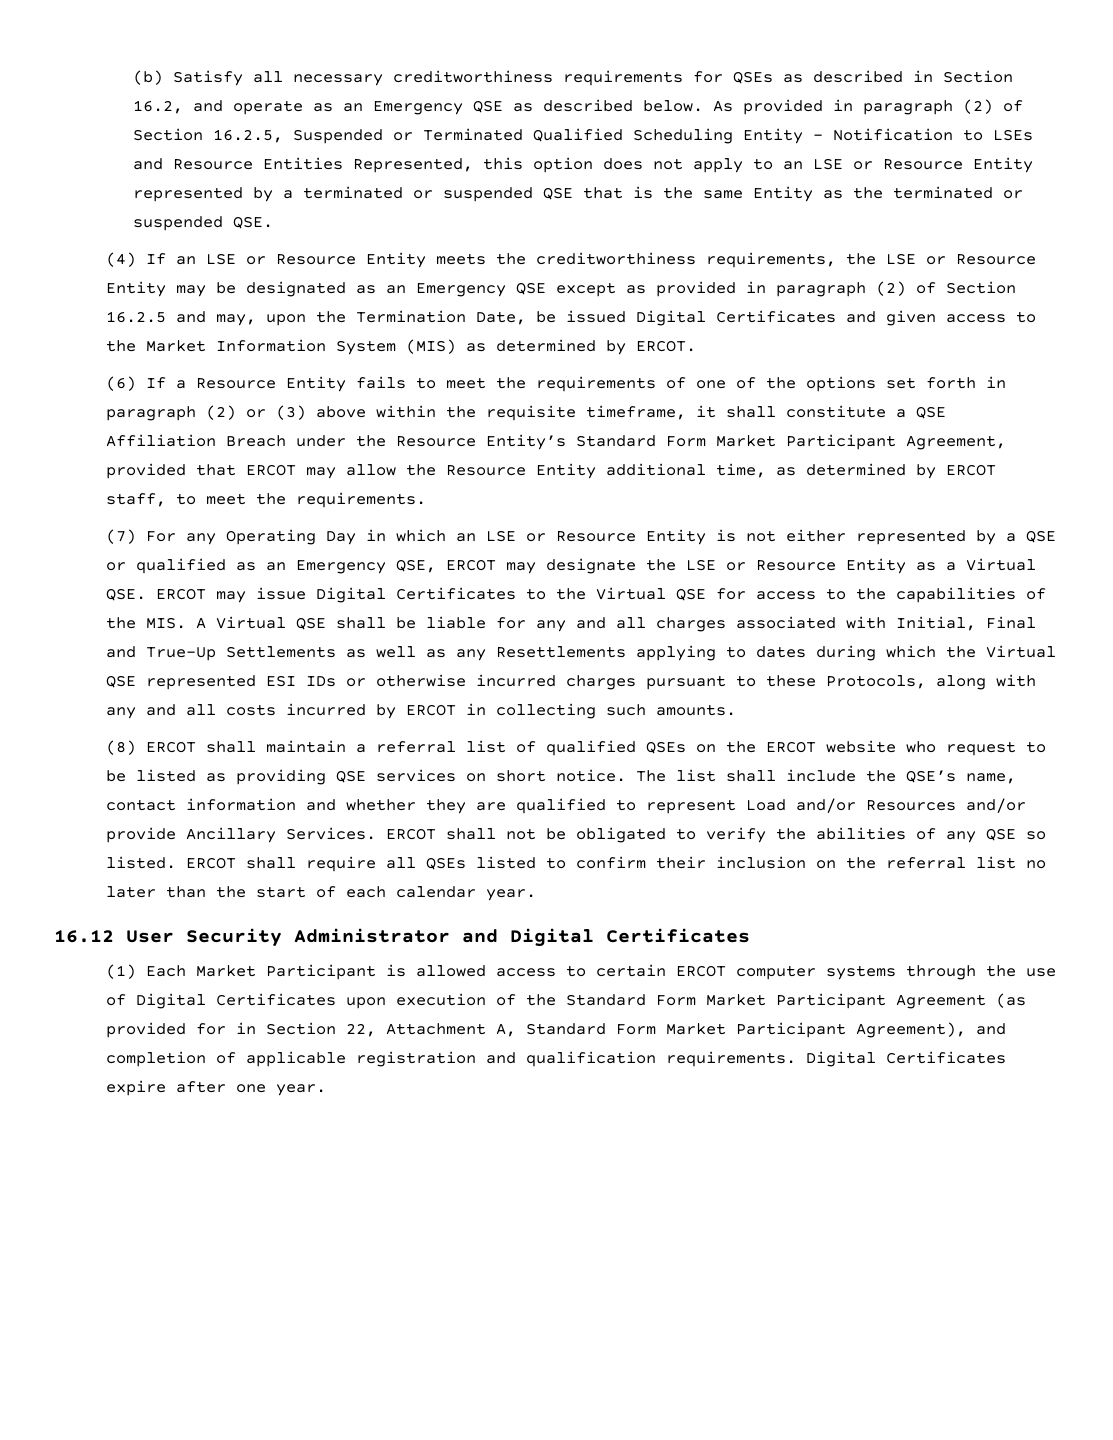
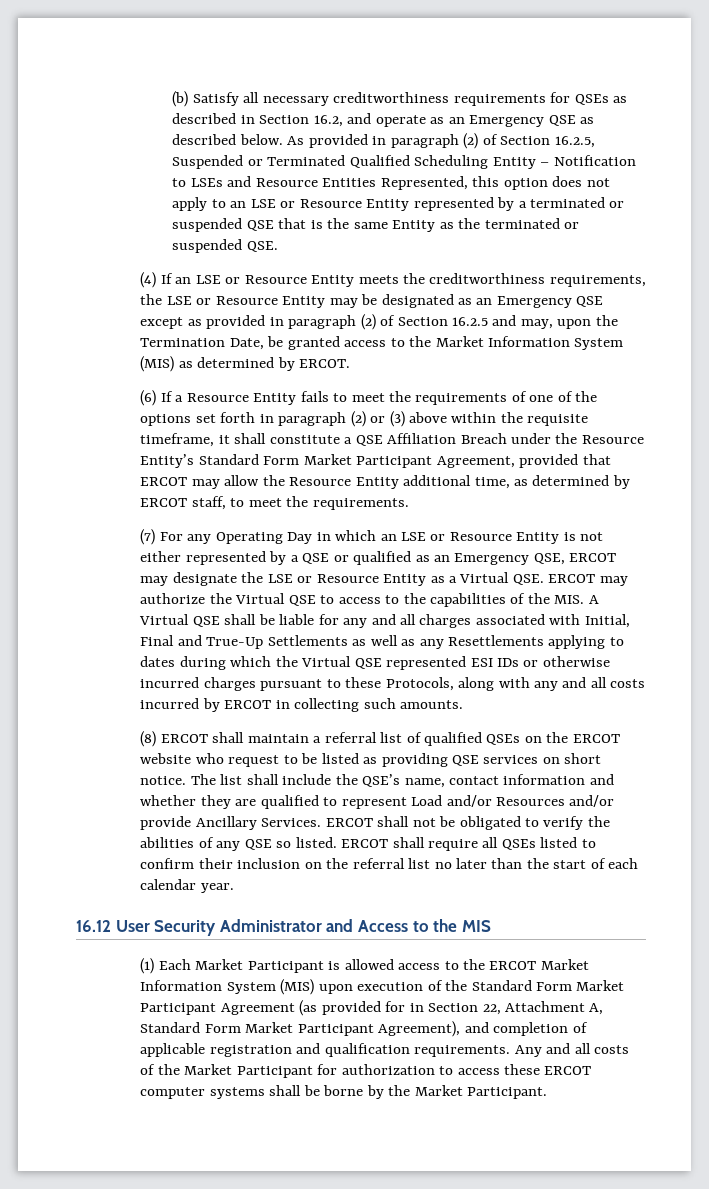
[566,310,937,326] issued Digital Certificates and given -> [287,336,340,350] granted
[256,587,747,603] issue Digital Certificates to the Virtual QSE for -> [140,593,335,606] authorize the Virtual QSE to
[510,928,750,947] Digital Certificates -> [357,919,491,932] Access to the MIS
[596,964,1057,980] [106,993,337,1009] certain ERCOT computer systems through the use of Digital Certificates -> [462,959,589,970] [140,979,315,995] the ERCOT Market Information System (MIS)
[806,1051,1007,1067] [106,1080,327,1096] Digital Certificates expire after one year. -> [514,1043,629,1057] [140,1064,592,1078] [140,1085,547,1099] Any and all costs of the Market Participant for authorization to access these ERCOT computer systems shall be borne by the Market Participant.

